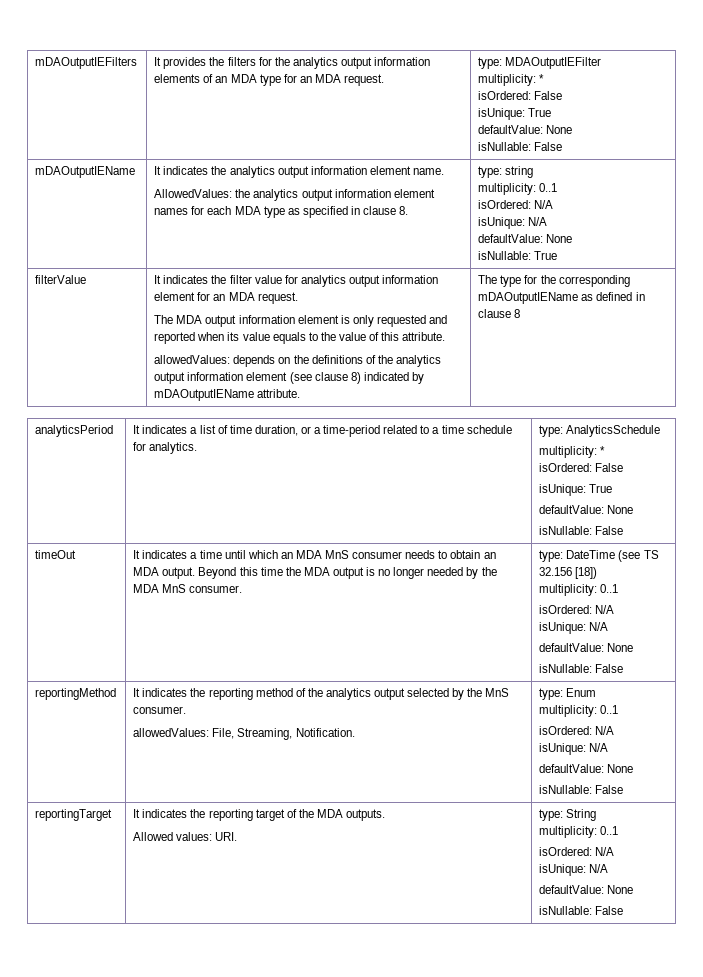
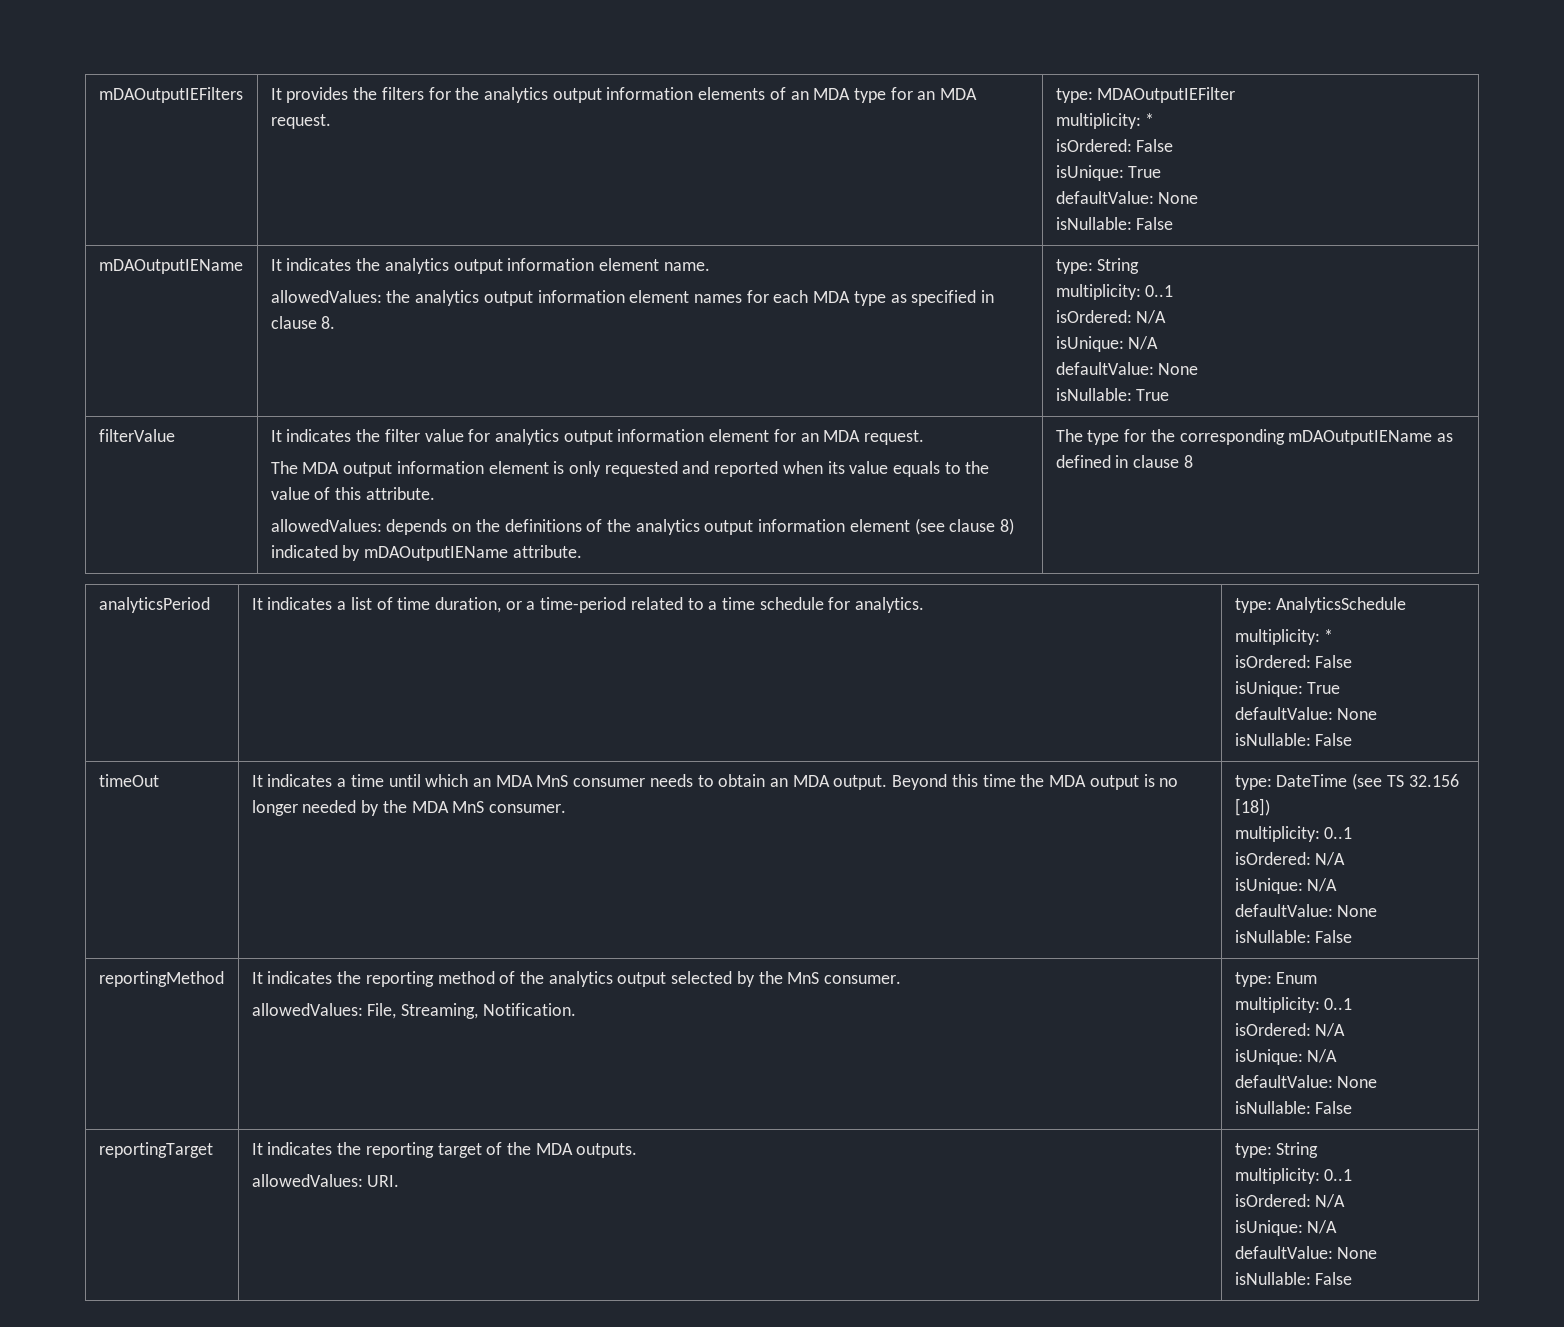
[154,189,233,198] AllowedValues: -> [270,290,382,303] allowedValues:
[505,166,534,178] string -> [1097,258,1140,274] String
[133,832,213,841] Allowed values: -> [251,1174,363,1187] allowedValues:

